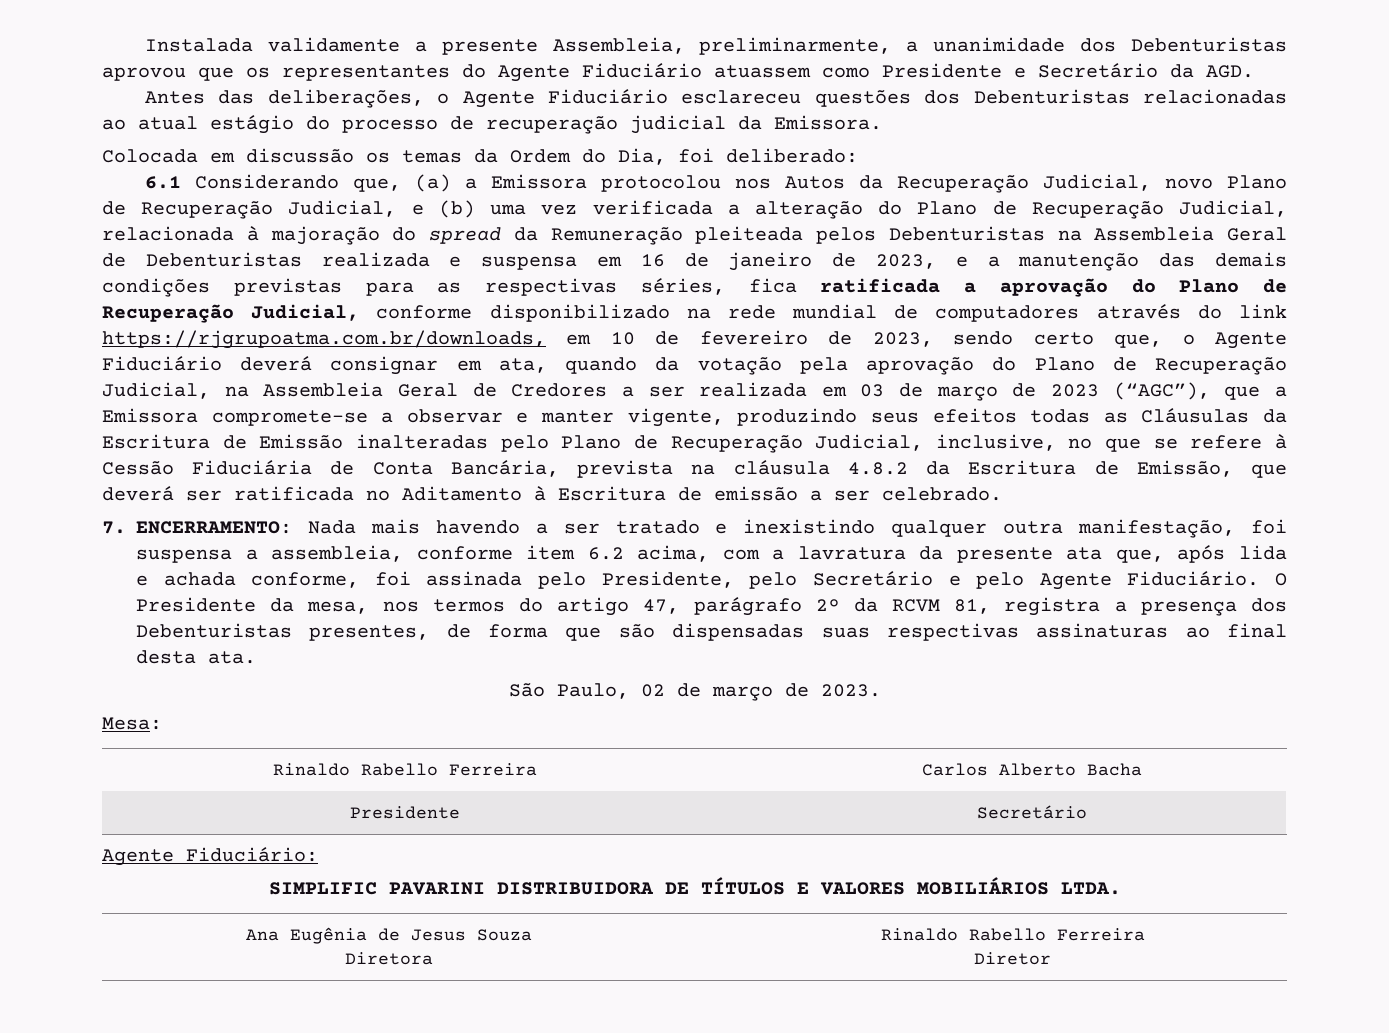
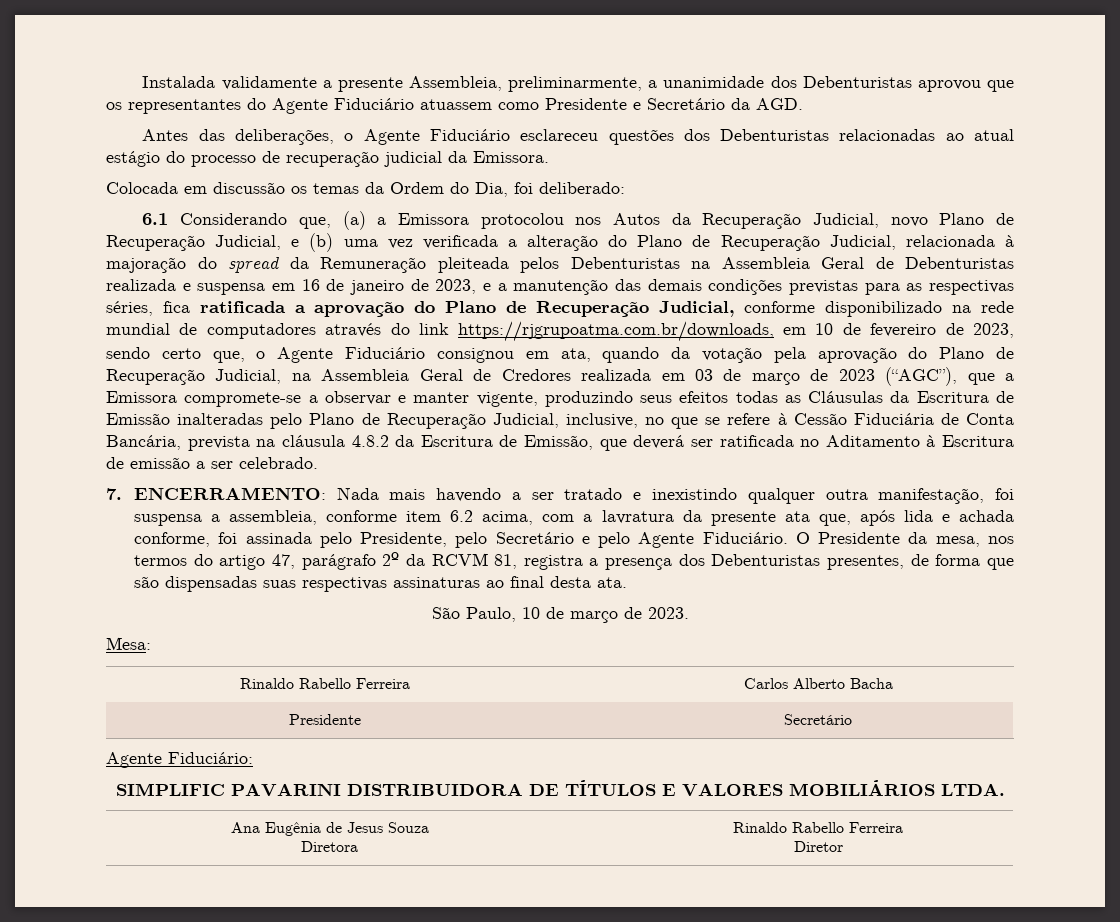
[240,356,439,375] deverá consignar -> [436,348,514,363] consignou
[621,386,685,397] a ser -> (571, 375) none
[640,684,665,697] 02 -> [521,607,540,619] 10

